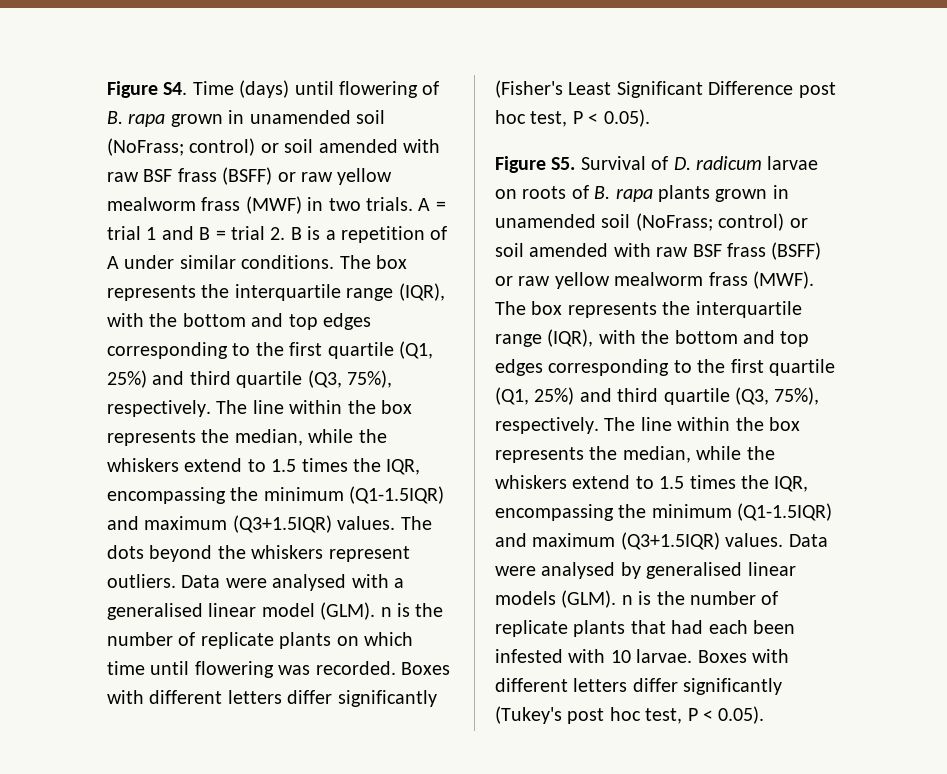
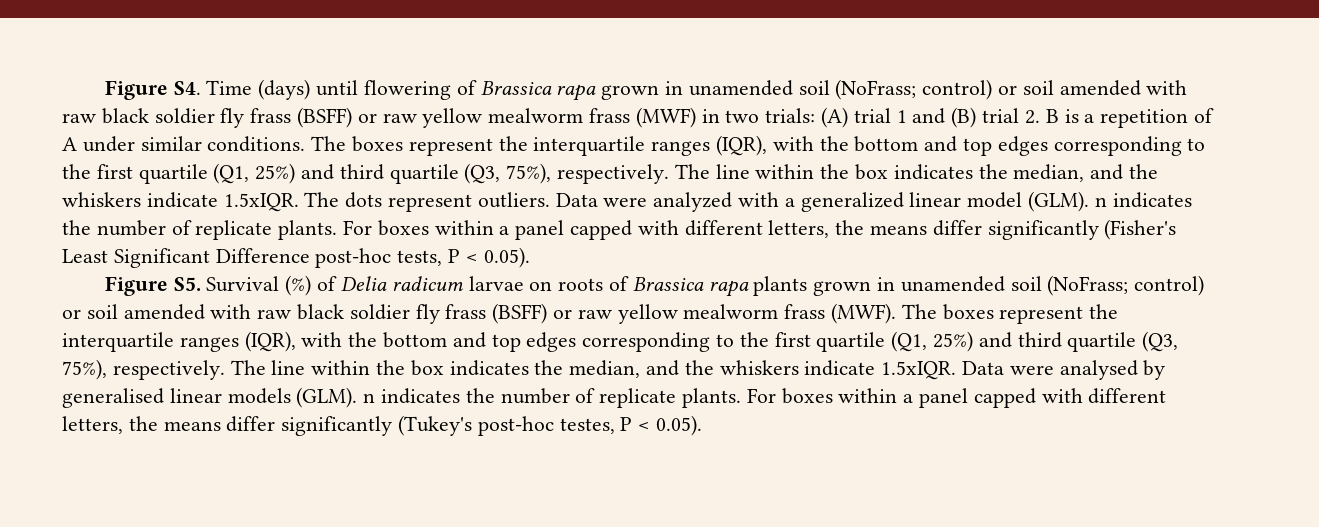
[107,111,123,124] B. -> [480,81,552,95] Brassica
[143,169,173,182] BSF -> [101,108,245,128] black soldier fly
[366,197,446,211] trials. A = -> [765,107,849,128] trials: (A)
[199,227,226,240] B = -> [951,107,977,128] (B)
[376,255,407,269] [107,284,394,301] box represents the interquartile range -> [352,136,711,156] boxes represent the interquartile ranges
[107,429,387,446] [107,458,421,475] [107,486,445,504] [107,515,432,533] [107,545,324,562] represents the median, while the whiskers extend to 1.5 times the IQR, encompassing the minimum (Q1-1.5IQR) and maximum (Q3+1.5IQR) values. The dots beyond the whiskers -> [893,164,1159,182] [62,192,383,212] indicates the median, and the whiskers indicate 1.5xIQR. The dots
[272,574,347,591] analysed -> [653,192,733,212] analyzed
[107,603,203,620] generalised -> [800,192,904,212] generalized
[397,603,444,617] [107,632,413,649] [107,661,450,678] [107,690,282,704] is the number of replicate plants on which time until flowering was recorded. Boxes with different letters -> [1112,192,1192,208] [62,220,928,240] indicates the number of replicate plants. For boxes within a panel capped with different letters, the means
[798,82,836,98] [495,110,568,127] post hoc test, -> [315,248,443,268] post-hoc tests,
[651,156,691,170] of D. -> [285,275,387,296] (%) of Delia
[594,186,611,199] B. -> [632,277,704,291] Brassica
[692,244,722,257] BSF -> [297,304,440,324] black soldier fly
[531,301,802,318] [495,334,542,347] box represents the interquartile range -> [942,304,1119,324] [62,332,239,352] boxes represent the interquartile ranges
[495,446,775,463] [495,475,809,492] [495,503,833,521] [495,532,784,550] represents the median, while the whiskers extend to 1.5 times the IQR, encompassing the minimum (Q1-1.5IQR) and maximum (Q3+1.5IQR) values. -> [449,360,957,380] indicates the median, and the whiskers indicate 1.5xIQR.
[638,591,779,605] [495,620,795,637] [495,649,789,663] [495,678,783,695] [495,706,683,724] is the number of replicate plants that had each been infested with 10 larvae. Boxes with different letters differ significantly (Tukey's post hoc test, -> [381,388,1167,408] [62,415,615,436] indicates the number of replicate plants. For boxes within a panel capped with different letters, the means differ significantly (Tukey's post-hoc testes,

